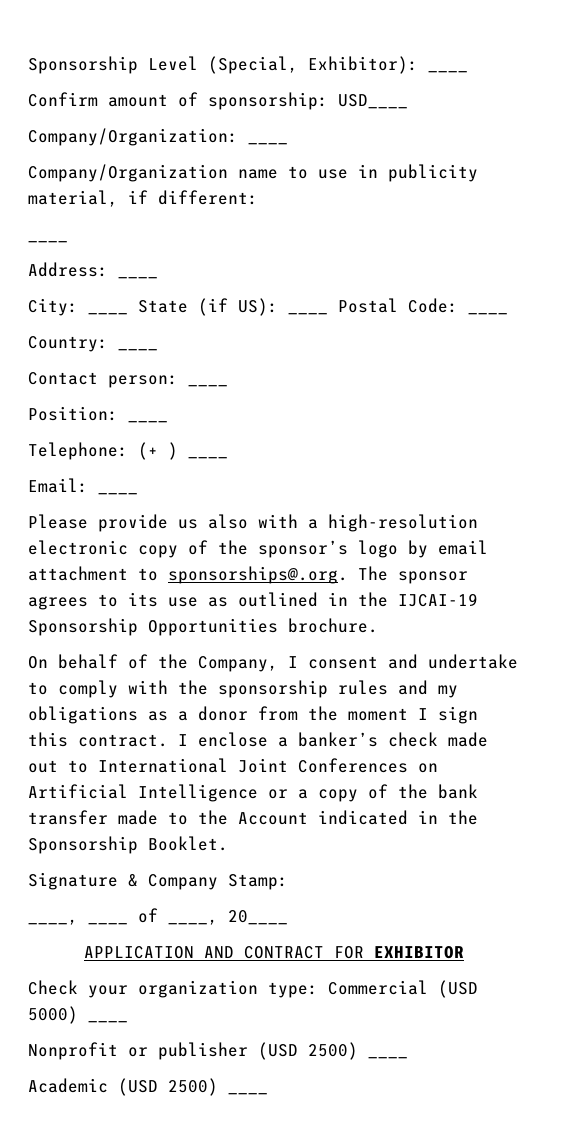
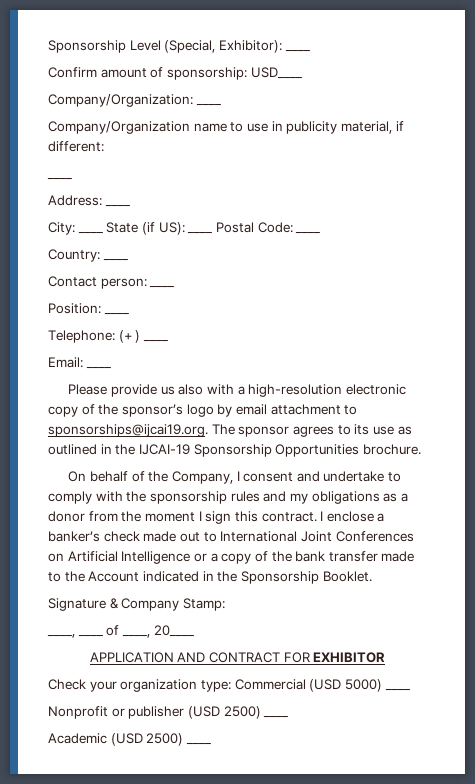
[168,566,348,584] sponsorships@.org. -> [48,424,208,437] sponsorships@ijcai19.org.

